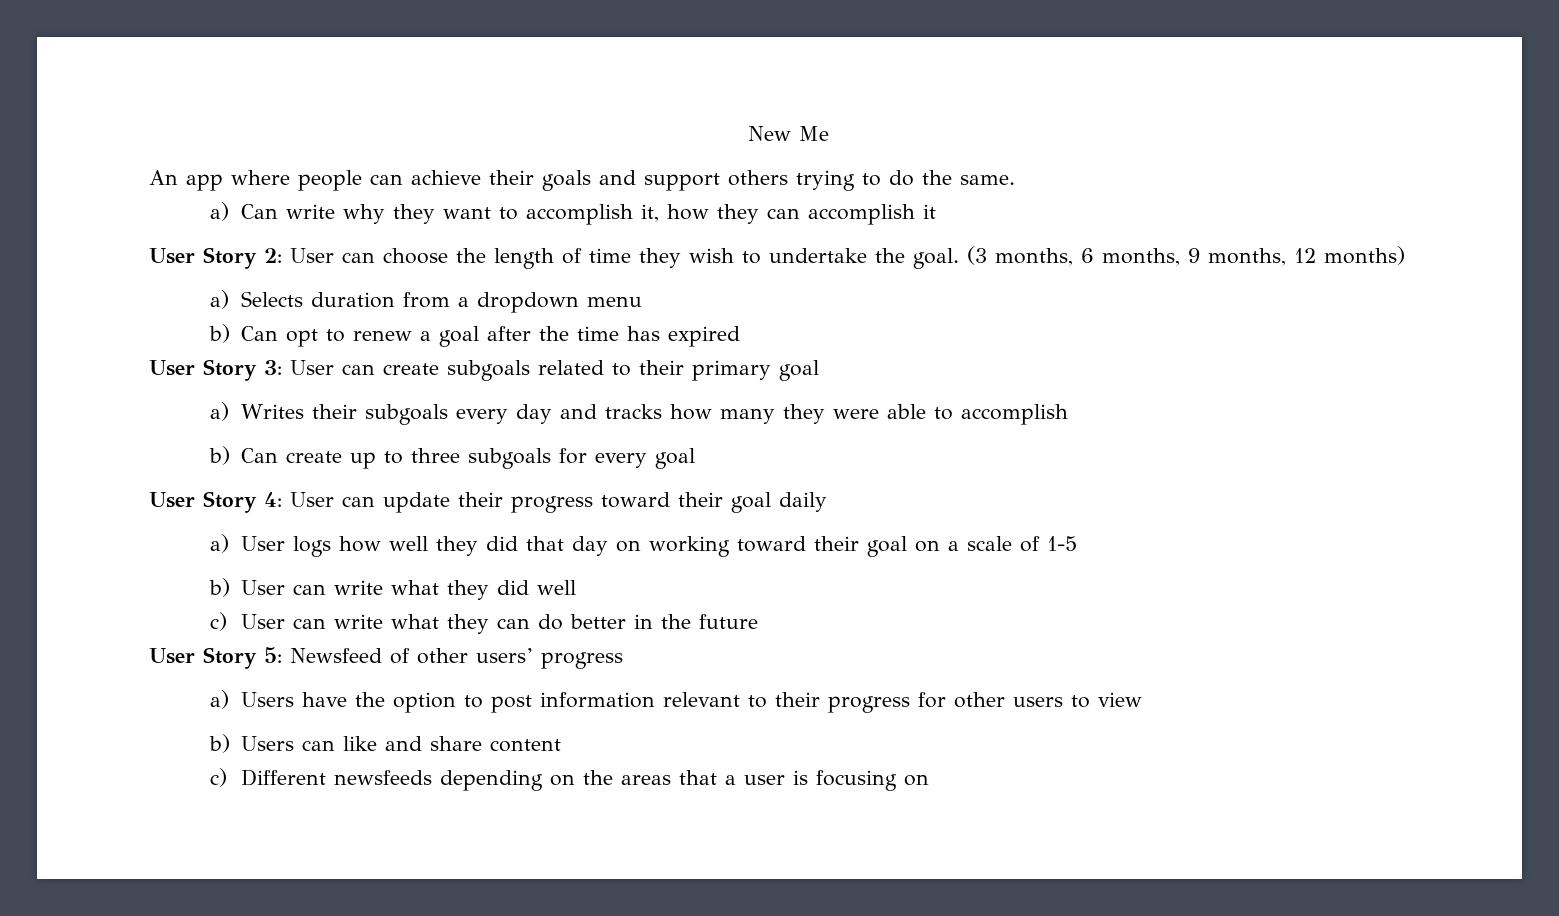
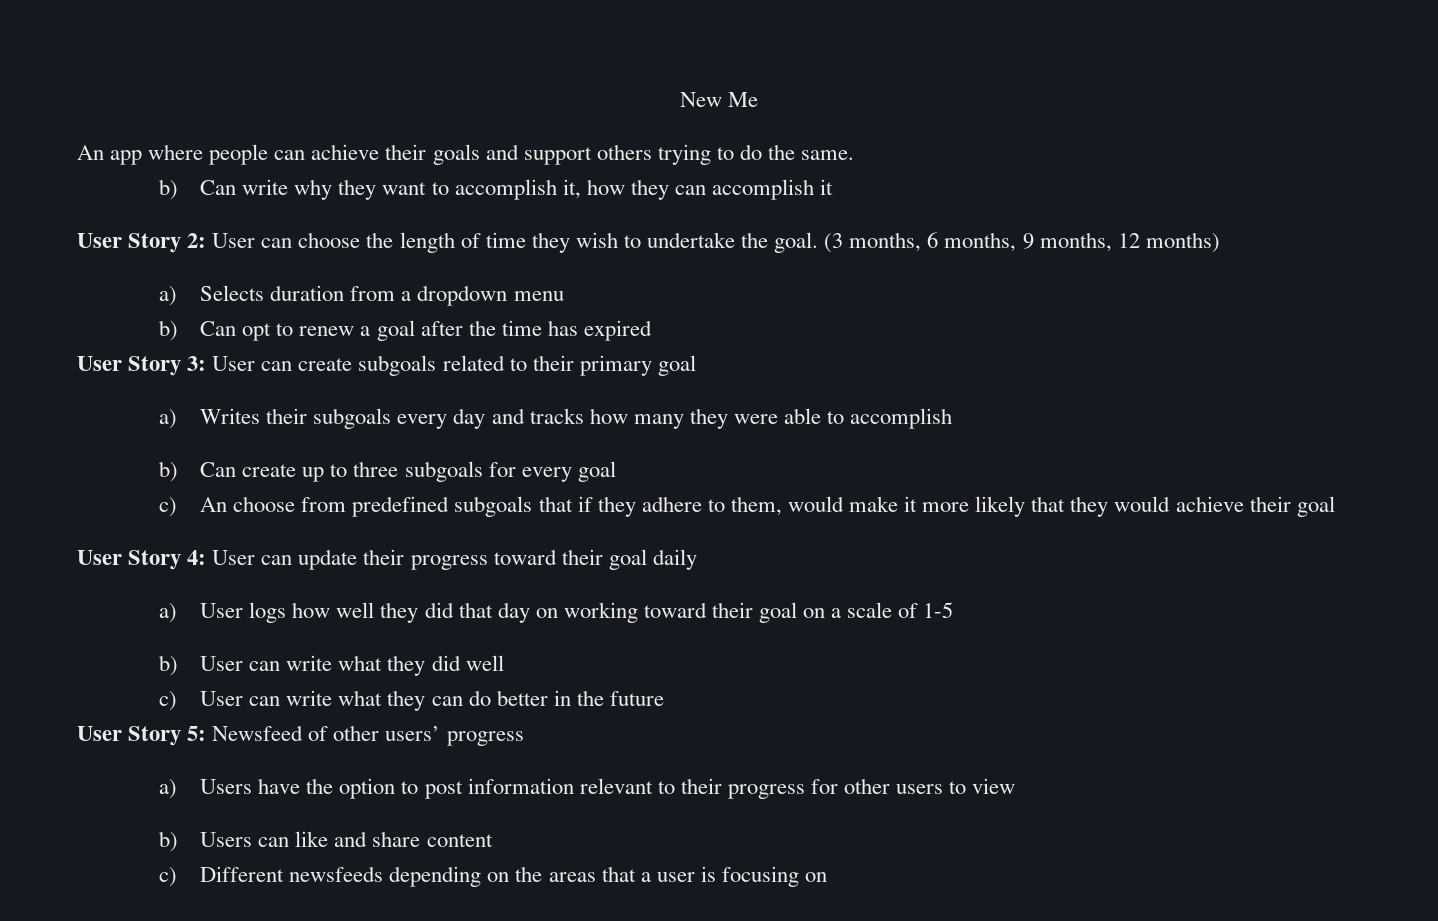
[210,202,230,221] a) -> [159,179,179,200] b)
(695, 458) none -> [159,496,1335,517] // c) An choose from predefined subgoals that if they adhere to them, would make it more likely that they would achieve their goal

